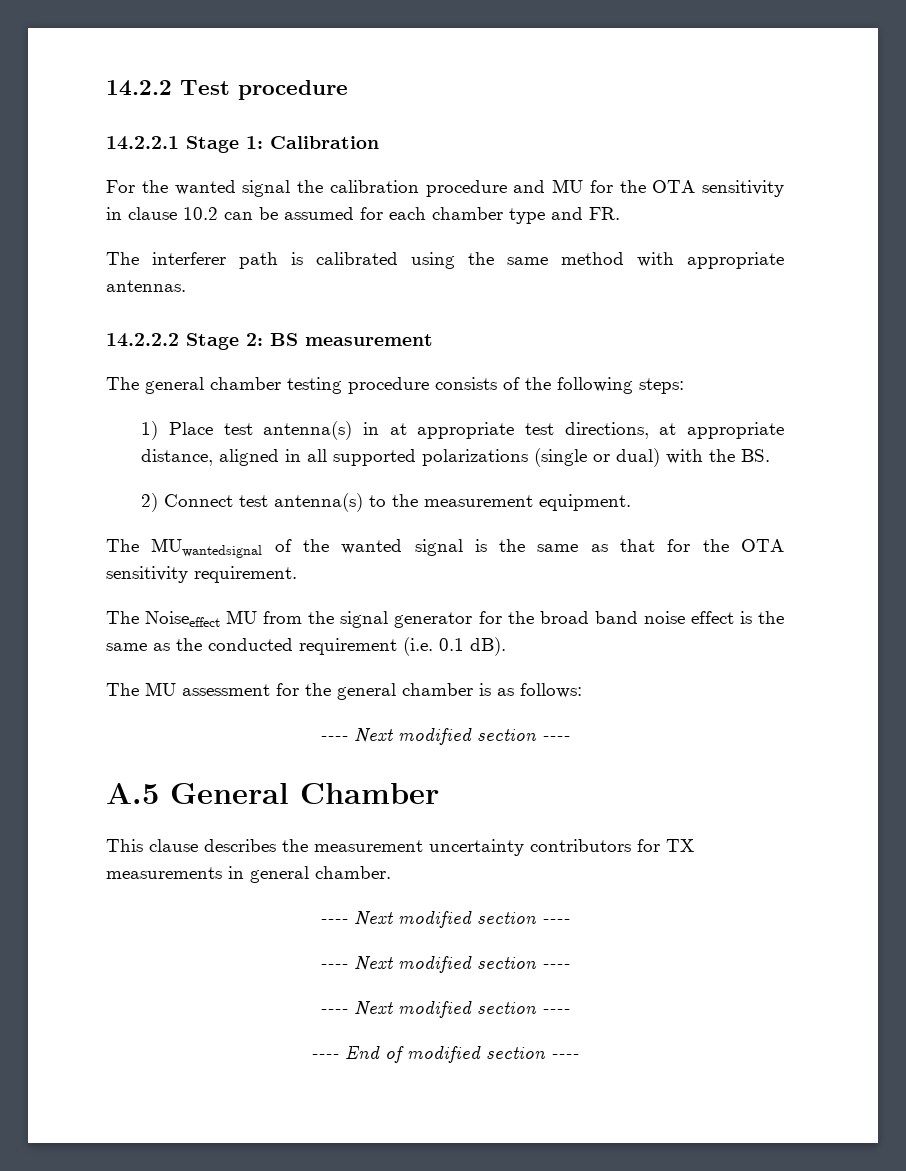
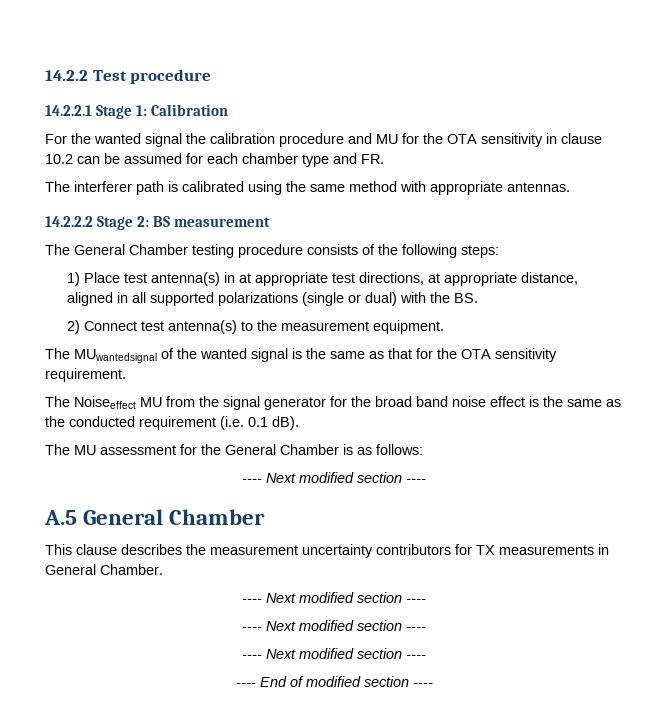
[145,377,281,394] general chamber -> [74,244,188,255] General Chamber
[337,683,473,700] general chamber -> [225,444,339,455] General Chamber
[250,866,391,883] general chamber. -> [45,564,163,575] General Chamber.

